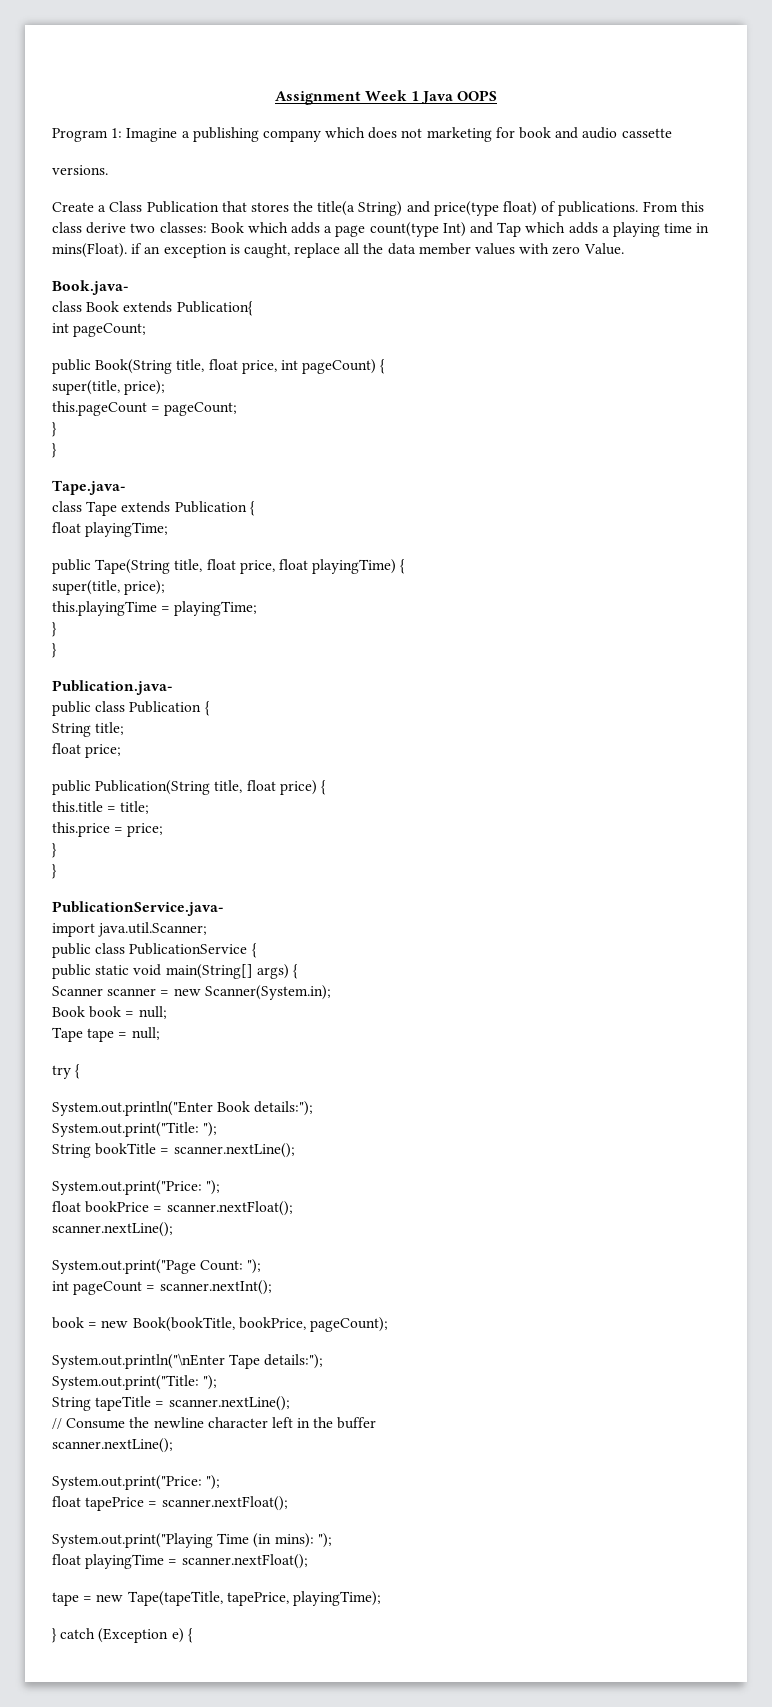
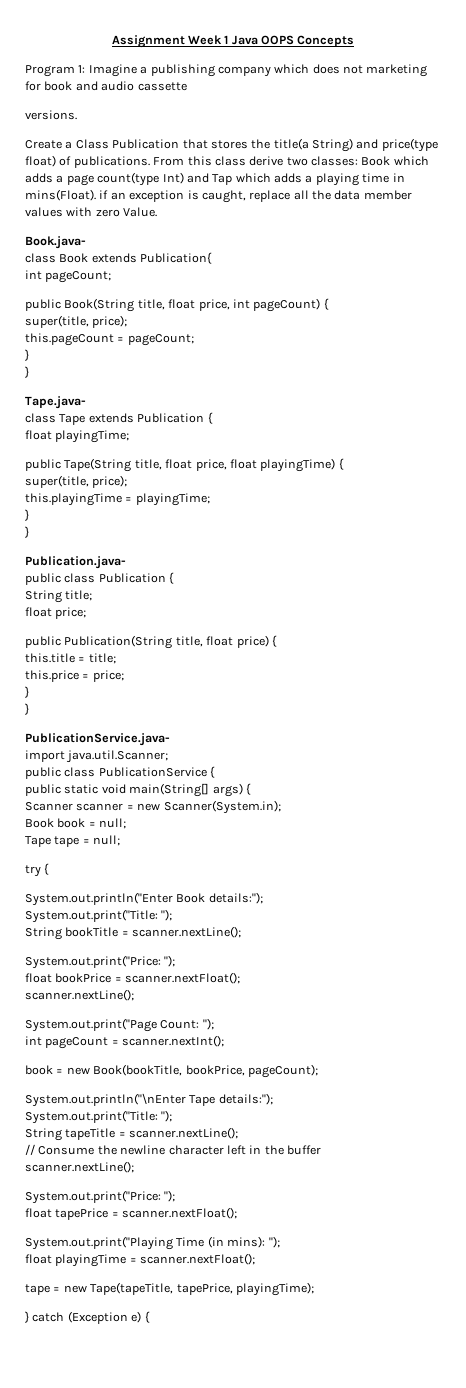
(498, 95) none -> [297,35,355,47] Concepts

